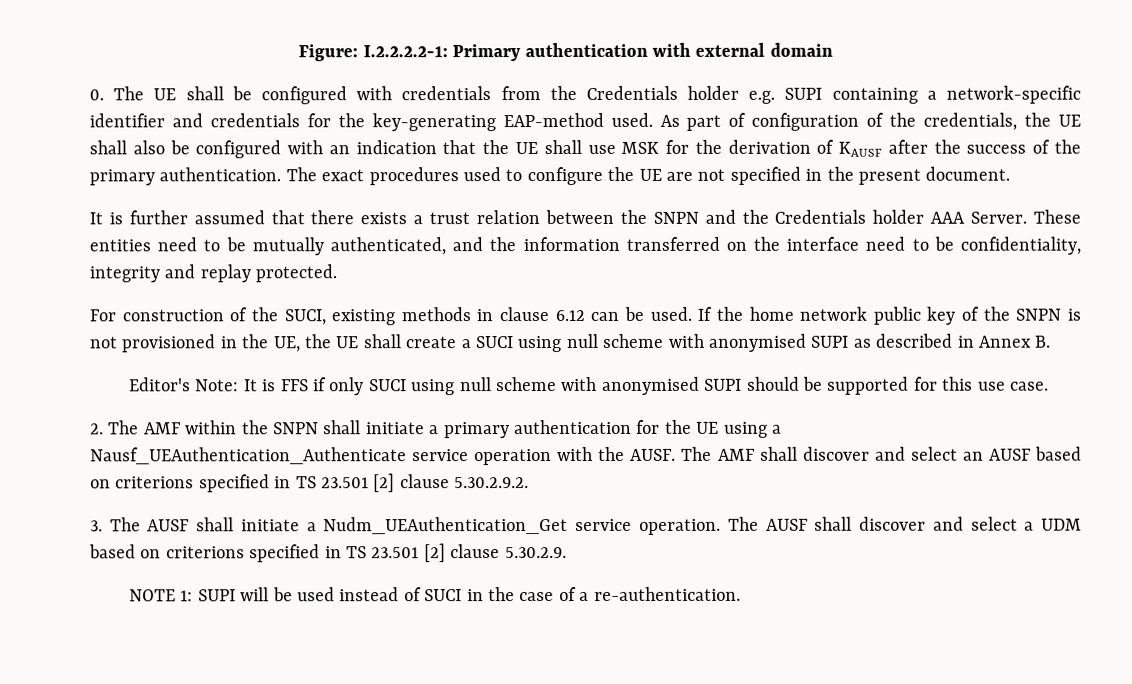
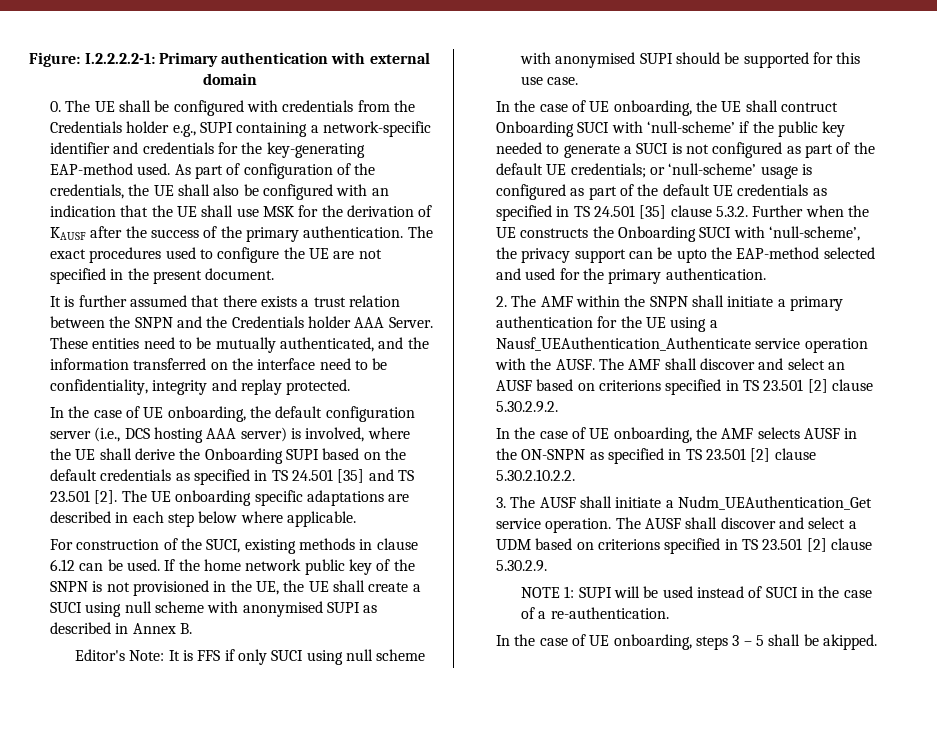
[748,90,776,104] e.g. -> [172,124,196,137] e.g.,
(338, 273) none -> [50,406,415,422] [50,427,410,443] [50,448,406,464] [50,469,414,485] [50,490,410,506] [50,511,356,527] // In the case of UE onboarding, the default configuration server (i.e., DCS hosting AAA server) is involved, where the UE shall derive the Onboarding SUPI based on the default credentials as specified in TS 24.501 [35] and TS 23.501 [2]. The UE onboarding specific adaptations are described in each step below where applicable.
(1049, 386) none -> [496,100,838,116] [496,121,846,137] [496,142,875,158] [496,163,812,179] [496,184,827,200] [496,205,869,221] [496,226,860,242] [496,247,875,263] [496,268,766,284] // In the case of UE onboarding, the UE shall contruct Onboarding SUCI with ‘null-scheme’ if the public key needed to generate a SUCI is not configured as part of the default UE credentials; or ‘null-scheme’ usage is configured as part of the default UE credentials as specified in TS 24.501 [35] clause 5.3.2. Further when the UE constructs the Onboarding SUCI with ‘null-scheme’, the privacy support can be upto the EAP-method selected and used for the primary authentication.
(530, 483) none -> [496,427,858,443] [496,448,816,464] [496,469,576,481] // In the case of UE onboarding, the AMF selects AUSF in the ON-SNPN as specified in TS 23.501 [2] clause 5.30.2.10.2.2.
(741, 593) none -> [496,634,877,650] // In the case of UE onboarding, steps 3 – 5 shall be akipped.

